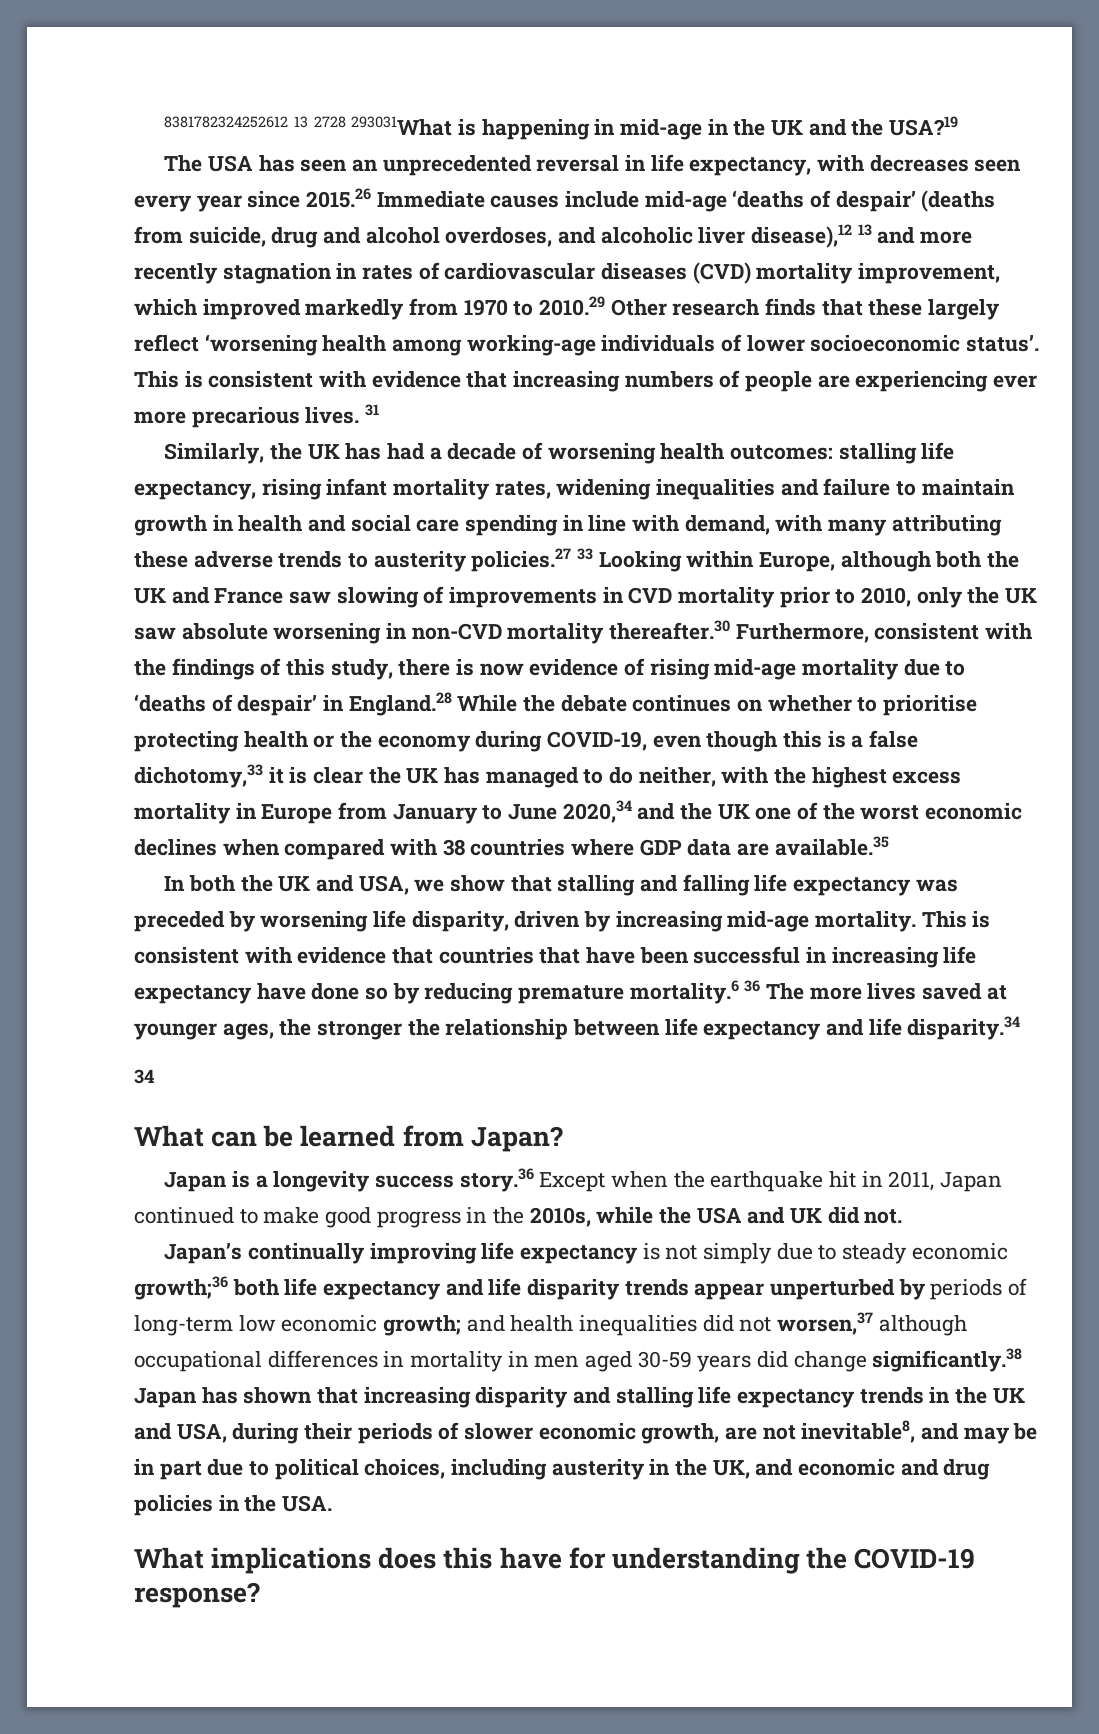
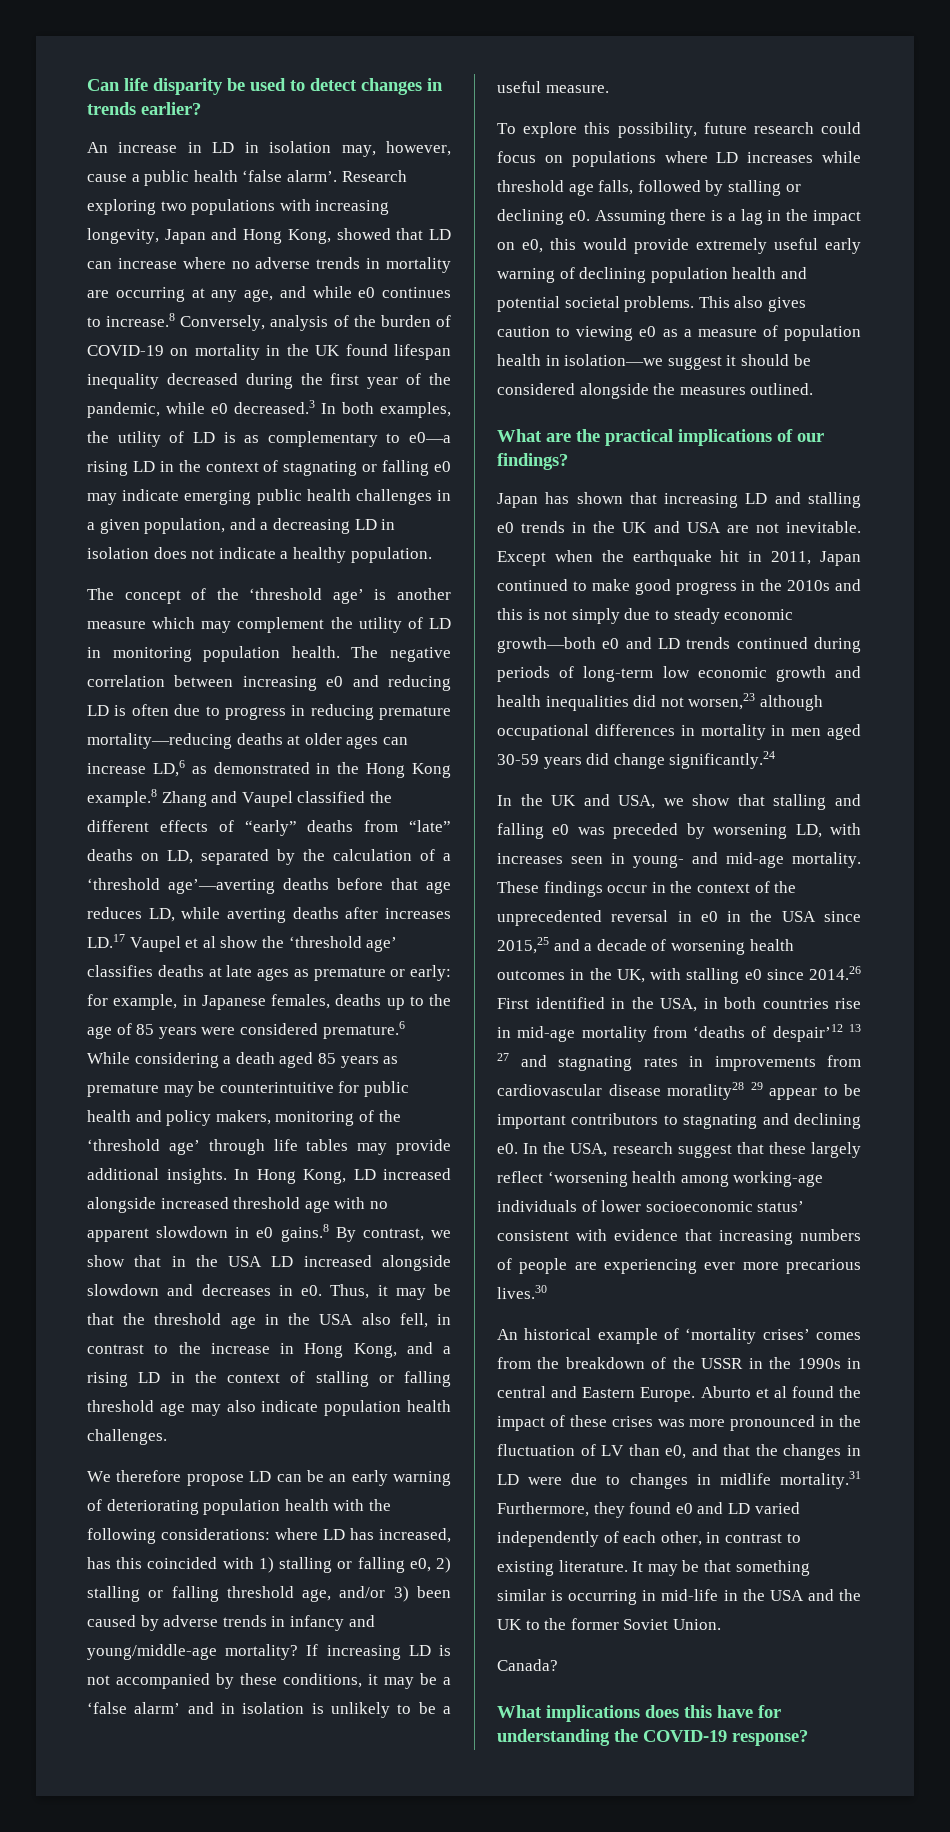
[164,116,959,140] [164,154,1022,176] [134,188,996,212] [134,224,973,248] [134,262,1001,284] [134,296,1001,320] [134,334,1040,356] [134,370,1038,392] [134,404,380,428] [164,442,955,464] [134,478,1015,500] [134,515,1002,536] [134,548,1020,572] [134,586,1038,608] [134,620,1034,644] [134,658,966,680] [134,692,978,716] [134,730,919,752] [134,764,962,788] [134,800,1023,824] [134,836,889,860] [164,874,958,896] [134,910,991,932] [134,946,977,968] [134,980,1007,1004] [134,1016,1021,1040] [134,1069,154,1084] [134,1125,563,1152] [164,1168,534,1192] 8381782324252612 13 2728 293031What is happening in mid-age in the UK and the USA?19 // The USA has seen an unprecedented reversal in life expectancy, with decreases seen every year since 2015.26 Immediate causes include mid-age ‘deaths of despair’ (deaths from suicide, drug and alcohol overdoses, and alcoholic liver disease),12 13 and more recently stagnation in rates of cardiovascular diseases (CVD) mortality improvement, which improved markedly from 1970 to 2010.29 Other research finds that these largely reflect ‘worsening health among working-age individuals of lower socioeconomic status’. This is consistent with evidence that increasing numbers of people are experiencing ever more precarious lives. 31 // Similarly, the UK has had a decade of worsening health outcomes: stalling life expectancy, rising infant mortality rates, widening inequalities and failure to maintain growth in health and social care spending in line with demand, with many attributing these adverse trends to austerity policies.27 33 Looking within Europe, although both the UK and France saw slowing of improvements in CVD mortality prior to 2010, only the UK saw absolute worsening in non-CVD mortality thereafter.30 Furthermore, consistent with the findings of this study, there is now evidence of rising mid-age mortality due to ‘deaths of despair’ in England.28 While the debate continues on whether to prioritise protecting health or the economy during COVID-19, even though this is a false dichotomy,33 it is clear the UK has managed to do neither, with the highest excess mortality in Europe from January to June 2020,34 and the UK one of the worst economic declines when compared with 38 countries where GDP data are available.35 // In both the UK and USA, we show that stalling and falling life expectancy was preceded by worsening life disparity, driven by increasing mid-age mortality. This is consistent with evidence that countries that have been successful in increasing life expectancy have done so by reducing premature mortality.6 36 The more lives saved at younger ages, the stronger the relationship between life expectancy and life disparity.34 // 34 // What can be learned from Japan? // Japan is a longevity success story.36 -> [87,78,443,95] [87,102,201,115] [87,141,451,157] [87,170,407,186] [87,199,390,215] [87,228,452,244] [87,257,451,273] [87,286,451,302] [87,313,452,331] [87,344,451,360] [87,373,451,389] [87,400,451,418] [87,431,451,447] [87,460,452,476] [87,489,451,505] [87,518,396,534] [87,547,432,563] [87,588,451,604] [87,617,452,633] [87,646,451,662] [87,675,451,691] [87,704,451,720] [87,733,408,749] [87,760,451,778] [87,789,392,807] [87,820,451,836] [87,849,451,865] [87,878,451,894] [87,907,451,923] [87,934,398,952] [87,965,451,981] [87,994,451,1010] [87,1021,405,1039] [87,1052,399,1068] [87,1081,409,1097] [87,1110,401,1126] [87,1139,451,1155] [87,1168,451,1184] [87,1197,388,1213] [87,1224,451,1242] [87,1255,451,1271] [87,1284,451,1300] [87,1313,452,1329] [87,1342,451,1358] [87,1371,451,1387] [87,1400,451,1416] [87,1429,167,1445] [87,1470,451,1486] [87,1499,391,1515] [87,1528,451,1544] [87,1557,452,1573] [87,1586,451,1602] [87,1615,375,1631] [87,1644,451,1660] [87,1673,451,1689] [87,1702,451,1718] [497,81,609,93] [497,122,861,138] [497,151,861,167] [497,180,801,196] [497,209,861,225] [497,238,861,254] [497,267,807,283] [497,296,806,312] [497,325,861,341] [497,354,811,370] [497,383,814,399] [497,429,824,446] [497,453,568,470] [497,492,861,508] [497,521,861,533] Can life disparity be used to detect changes in trends earlier? // An increase in LD in isolation may, however, cause a public health ‘false alarm’. Research exploring two populations with increasing longevity, Japan and Hong Kong, showed that LD can increase where no adverse trends in mortality are occurring at any age, and while e0 continues to increase.8 Conversely, analysis of the burden of COVID-19 on mortality in the UK found lifespan inequality decreased during the first year of the pandemic, while e0 decreased.3 In both examples, the utility of LD is as complementary to e0—a rising LD in the context of stagnating or falling e0 may indicate emerging public health challenges in a given population, and a decreasing LD in isolation does not indicate a healthy population. // The concept of the ‘threshold age’ is another measure which may complement the utility of LD in monitoring population health. The negative correlation between increasing e0 and reducing LD is often due to progress in reducing premature mortality—reducing deaths at older ages can increase LD,6 as demonstrated in the Hong Kong example.8 Zhang and Vaupel classified the different effects of “early” deaths from “late” deaths on LD, separated by the calculation of a ‘threshold age’—averting deaths before that age reduces LD, while averting deaths after increases LD.17 Vaupel et al show the ‘threshold age’ classifies deaths at late ages as premature or early: for example, in Japanese females, deaths up to the age of 85 years were considered premature.6 While considering a death aged 85 years as premature may be counterintuitive for public health and policy makers, monitoring of the ‘threshold age’ through life tables may provide additional insights. In Hong Kong, LD increased alongside increased threshold age with no apparent slowdown in e0 gains.8 By contrast, we show that in the USA LD increased alongside slowdown and decreases in e0. Thus, it may be that the threshold age in the USA also fell, in contrast to the increase in Hong Kong, and a rising LD in the context of stalling or falling threshold age may also indicate population health challenges. // We therefore propose LD can be an early warning of deteriorating population health with the following considerations: where LD has increased, has this coincided with 1) stalling or falling e0, 2) stalling or falling threshold age, and/or 3) been caused by adverse trends in infancy and young/middle-age mortality? If increasing LD is not accompanied by these conditions, it may be a ‘false alarm’ and in isolation is unlikely to be a useful measure. // To explore this possibility, future research could focus on populations where LD increases while threshold age falls, followed by stalling or declining e0. Assuming there is a lag in the impact on e0, this would provide extremely useful early warning of declining population health and potential societal problems. This also gives caution to viewing e0 as a measure of population health in isolation—we suggest it should be considered alongside the measures outlined. // What are the practical implications of our findings? // Japan has shown that increasing LD and stalling e0 trends in the UK and USA are not inevitable.
[529,1207,903,1227] [164,1242,639,1264] 2010s, while the USA and UK did not. // Japan’s continually improving life expectancy -> [787,579,861,591] [497,608,523,620] 2010s and this
[134,1276,926,1300] growth;36 both life expectancy and life disparity trends appear unperturbed by -> [497,637,861,653] growth—both e0 and LD trends continued during
[383,1315,462,1336] growth; -> [775,666,826,682] growth
[777,1312,874,1335] worsen,37 -> [688,693,756,710] worsen,23
[872,1348,1023,1372] [134,1386,1025,1408] [134,1420,1038,1444] [134,1459,991,1480] [134,1495,333,1516] significantly.38 Japan has shown that increasing disparity and stalling life expectancy trends in the UK and USA, during their periods of slower economic growth, are not inevitable8, and may be in part due to political choices, including austerity in the UK, and economic and drug policies in the USA. -> [669,751,776,769] [497,794,861,810] [497,823,861,839] [497,852,861,868] [497,881,797,897] [497,910,861,926] [497,937,794,955] [497,966,861,984] [497,997,861,1012] [497,1024,861,1042] [497,1053,861,1071] [497,1082,861,1100] [497,1113,861,1129] [497,1142,861,1158] [497,1171,824,1187] [497,1200,805,1212] [497,1229,861,1245] [497,1258,861,1274] [497,1285,547,1299] [497,1328,861,1344] [497,1357,862,1369] [497,1386,861,1402] [497,1415,861,1431] [497,1444,861,1460] [497,1471,861,1489] [497,1502,800,1518] [497,1531,801,1547] [497,1560,810,1576] [497,1589,861,1605] [497,1618,721,1630] [497,1659,558,1671] significantly.24 // In the UK and USA, we show that stalling and falling e0 was preceded by worsening LD, with increases seen in young- and mid-age mortality. These findings occur in the context of the unprecedented reversal in e0 in the USA since 2015,25 and a decade of worsening health outcomes in the UK, with stalling e0 since 2014.26 First identified in the USA, in both countries rise in mid-age mortality from ‘deaths of despair’12 13 27 and stagnating rates in improvements from cardiovascular disease moratlity28 29 appear to be important contributors to stagnating and declining e0. In the USA, research suggest that these largely reflect ‘worsening health among working-age individuals of lower socioeconomic status’ consistent with evidence that increasing numbers of people are experiencing ever more precarious lives.30 // An historical example of ‘mortality crises’ comes from the breakdown of the USSR in the 1990s in central and Eastern Europe. Aburto et al found the impact of these crises was more pronounced in the fluctuation of LV than e0, and that the changes in LD were due to changes in midlife mortality.31 Furthermore, they found e0 and LD varied independently of each other, in contrast to existing literature. It may be that something similar is occurring in mid-life in the USA and the UK to the former Soviet Union. // Canada?

